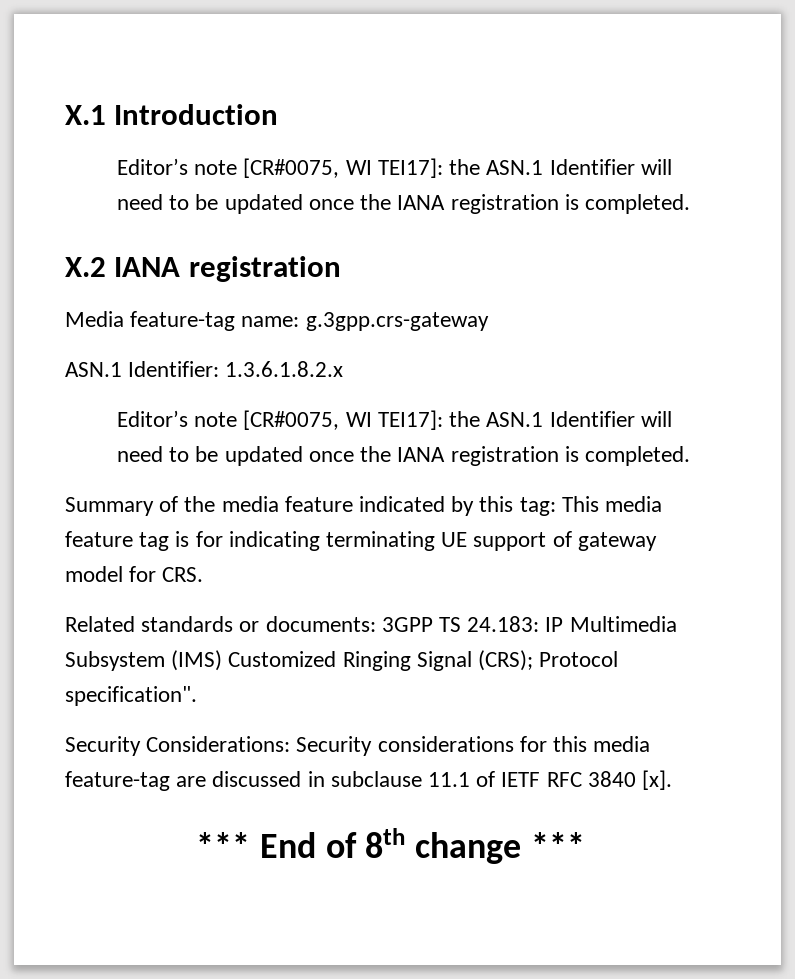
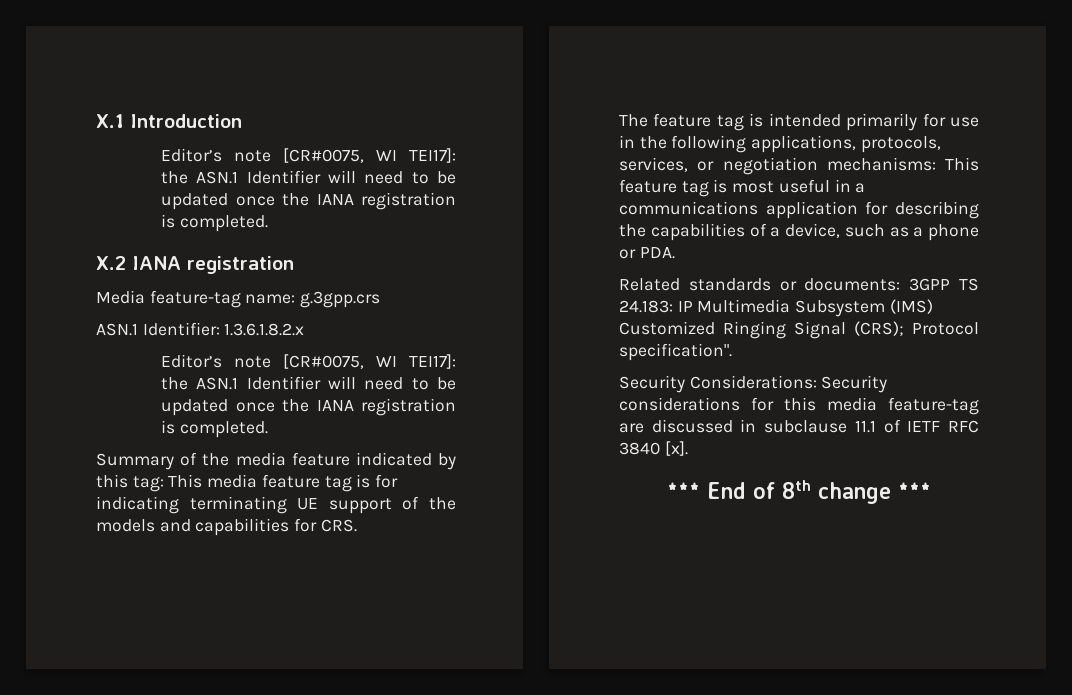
[305,312,489,331] g.3gpp.crs-gateway -> [300,291,381,308] g.3gpp.crs
[577,532,657,551] [65,566,204,582] gateway model for CRS. -> [429,497,456,510] [96,518,357,536] [619,113,979,131] [619,135,941,153] [619,157,979,175] [619,179,866,197] [619,201,979,219] [619,223,979,241] [619,247,675,259] the models and capabilities for CRS. // The feature tag is intended primarily for use in the following applications, protocols, services, or negotiation mechanisms: This feature tag is most useful in a communications application for describing the capabilities of a device, such as a phone or PDA.

